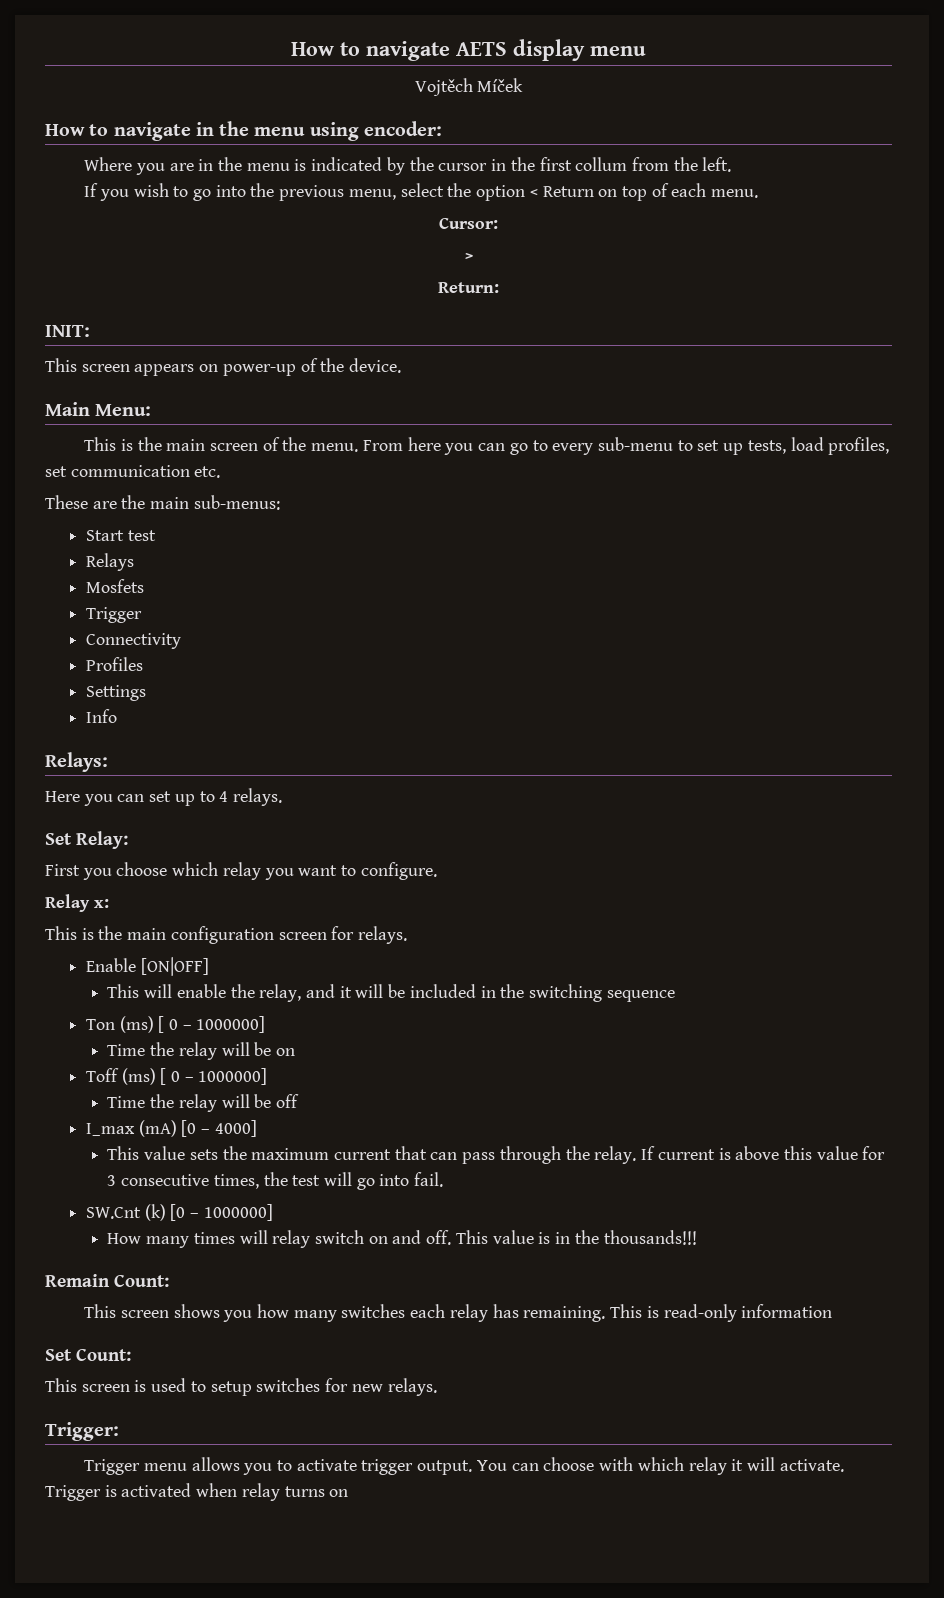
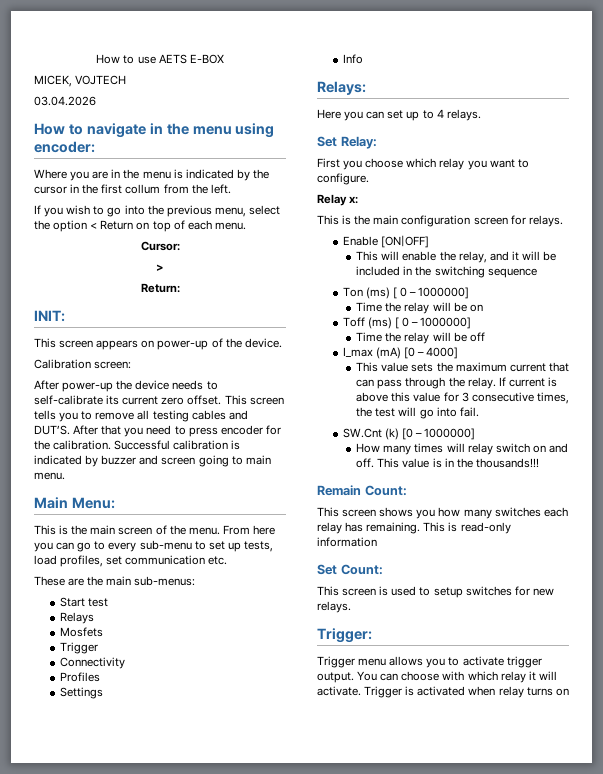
[291,39,646,61] [414,78,524,96] How to navigate AETS display menu // Vojtěch Míček -> [96,54,224,64] [34,75,127,87] [34,96,96,106] How to use AETS E-BOX // MICEK, VOJTECH // 03.04.2026
(402, 365) none -> [34,359,132,369] [34,380,218,392] [34,395,284,405] [34,410,248,422] [34,425,281,437] [34,440,241,450] [34,455,271,467] [34,472,65,480] // Calibration screen: // After power-up the device needs to self-calibrate its current zero offset. This screen tells you to remove all testing cables and DUT’S. After that you need to press encoder for the calibration. Successful calibration is indicated by buzzer and screen going to main menu.

